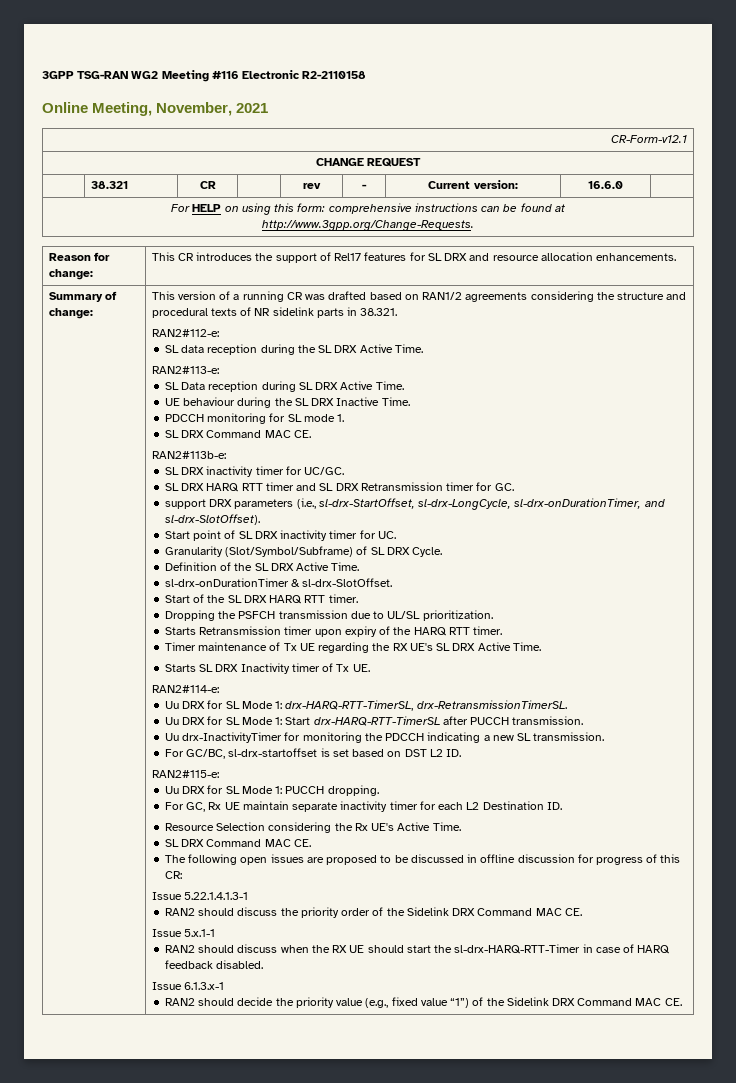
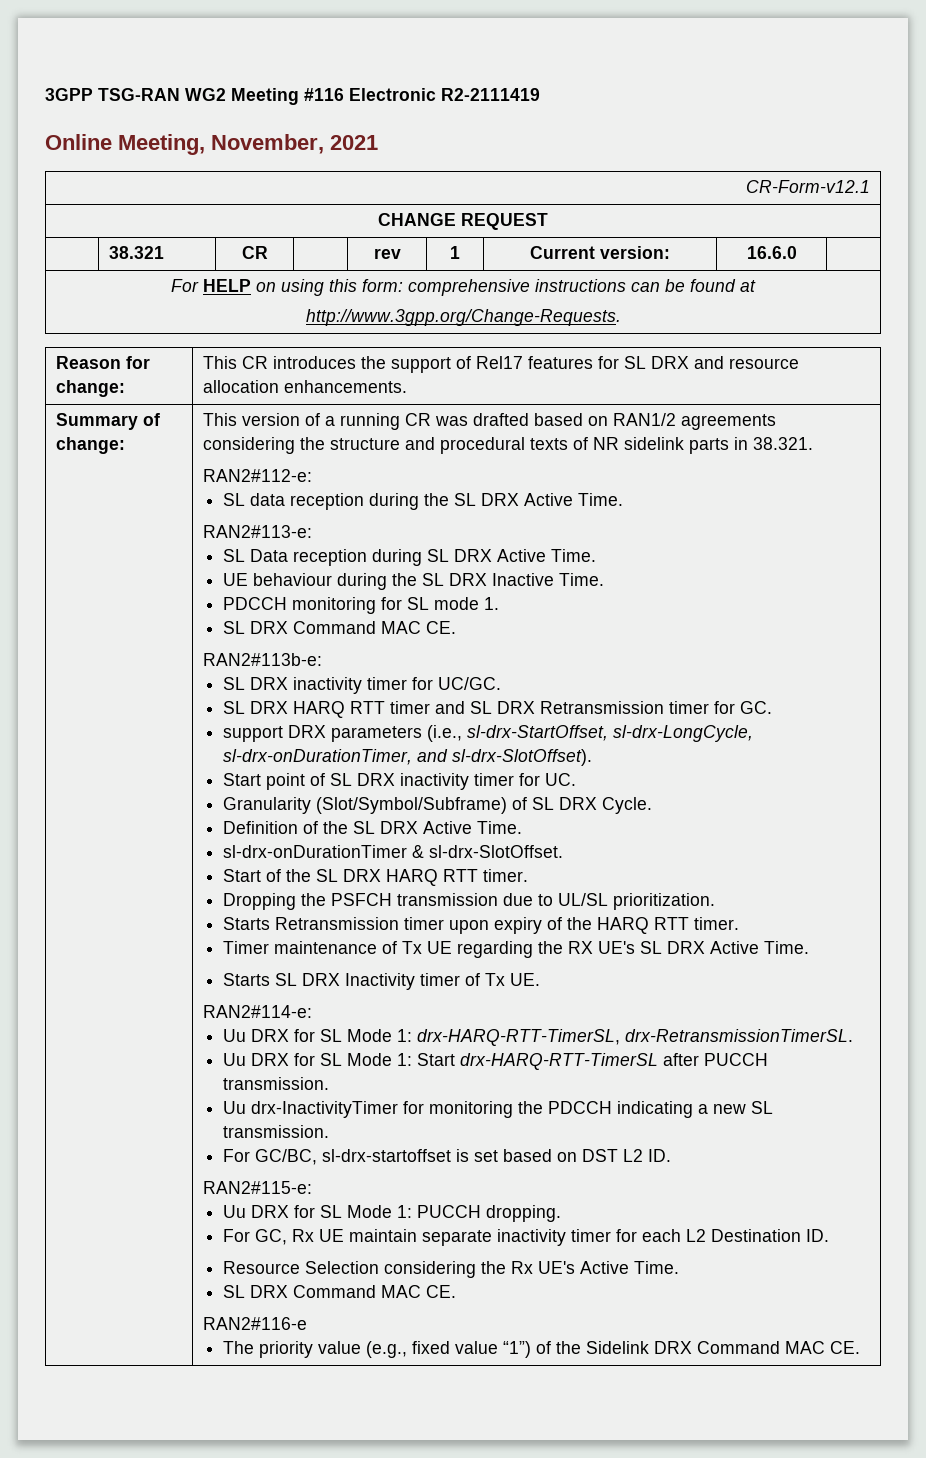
[302,71,367,79] R2-2110158 -> [441,88,540,101] R2-2111419
[362,184,367,189] - -> [450,246,460,259] 1
(311, 843) none -> [203,1317,308,1330] // RAN2#116-e
[188,854,681,865] [164,871,182,879] [151,892,248,900] [164,907,582,918] [151,929,215,937] [164,944,671,954] [164,960,264,969] [151,982,224,990] [164,997,294,1006] following open issues are proposed to be discussed in offline discussion for progress of this CR: // Issue 5.22.1.4.1.3-1 // RAN2 should discuss the priority order of the Sidelink DRX Command MAC CE. // Issue 5.x.1-1 // RAN2 should discuss when the RX UE should start the sl-drx-HARQ-RTT-Timer in case of HARQ feedback disabled. // Issue 6.1.3.x-1 // RAN2 should decide the -> (254, 1347) none

